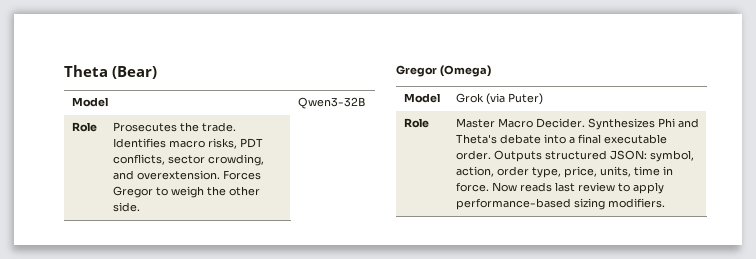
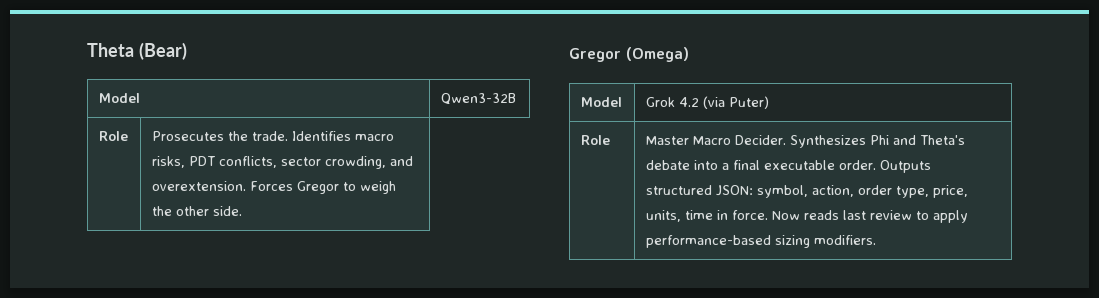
(484, 98) none -> [678,97,699,107] 4.2

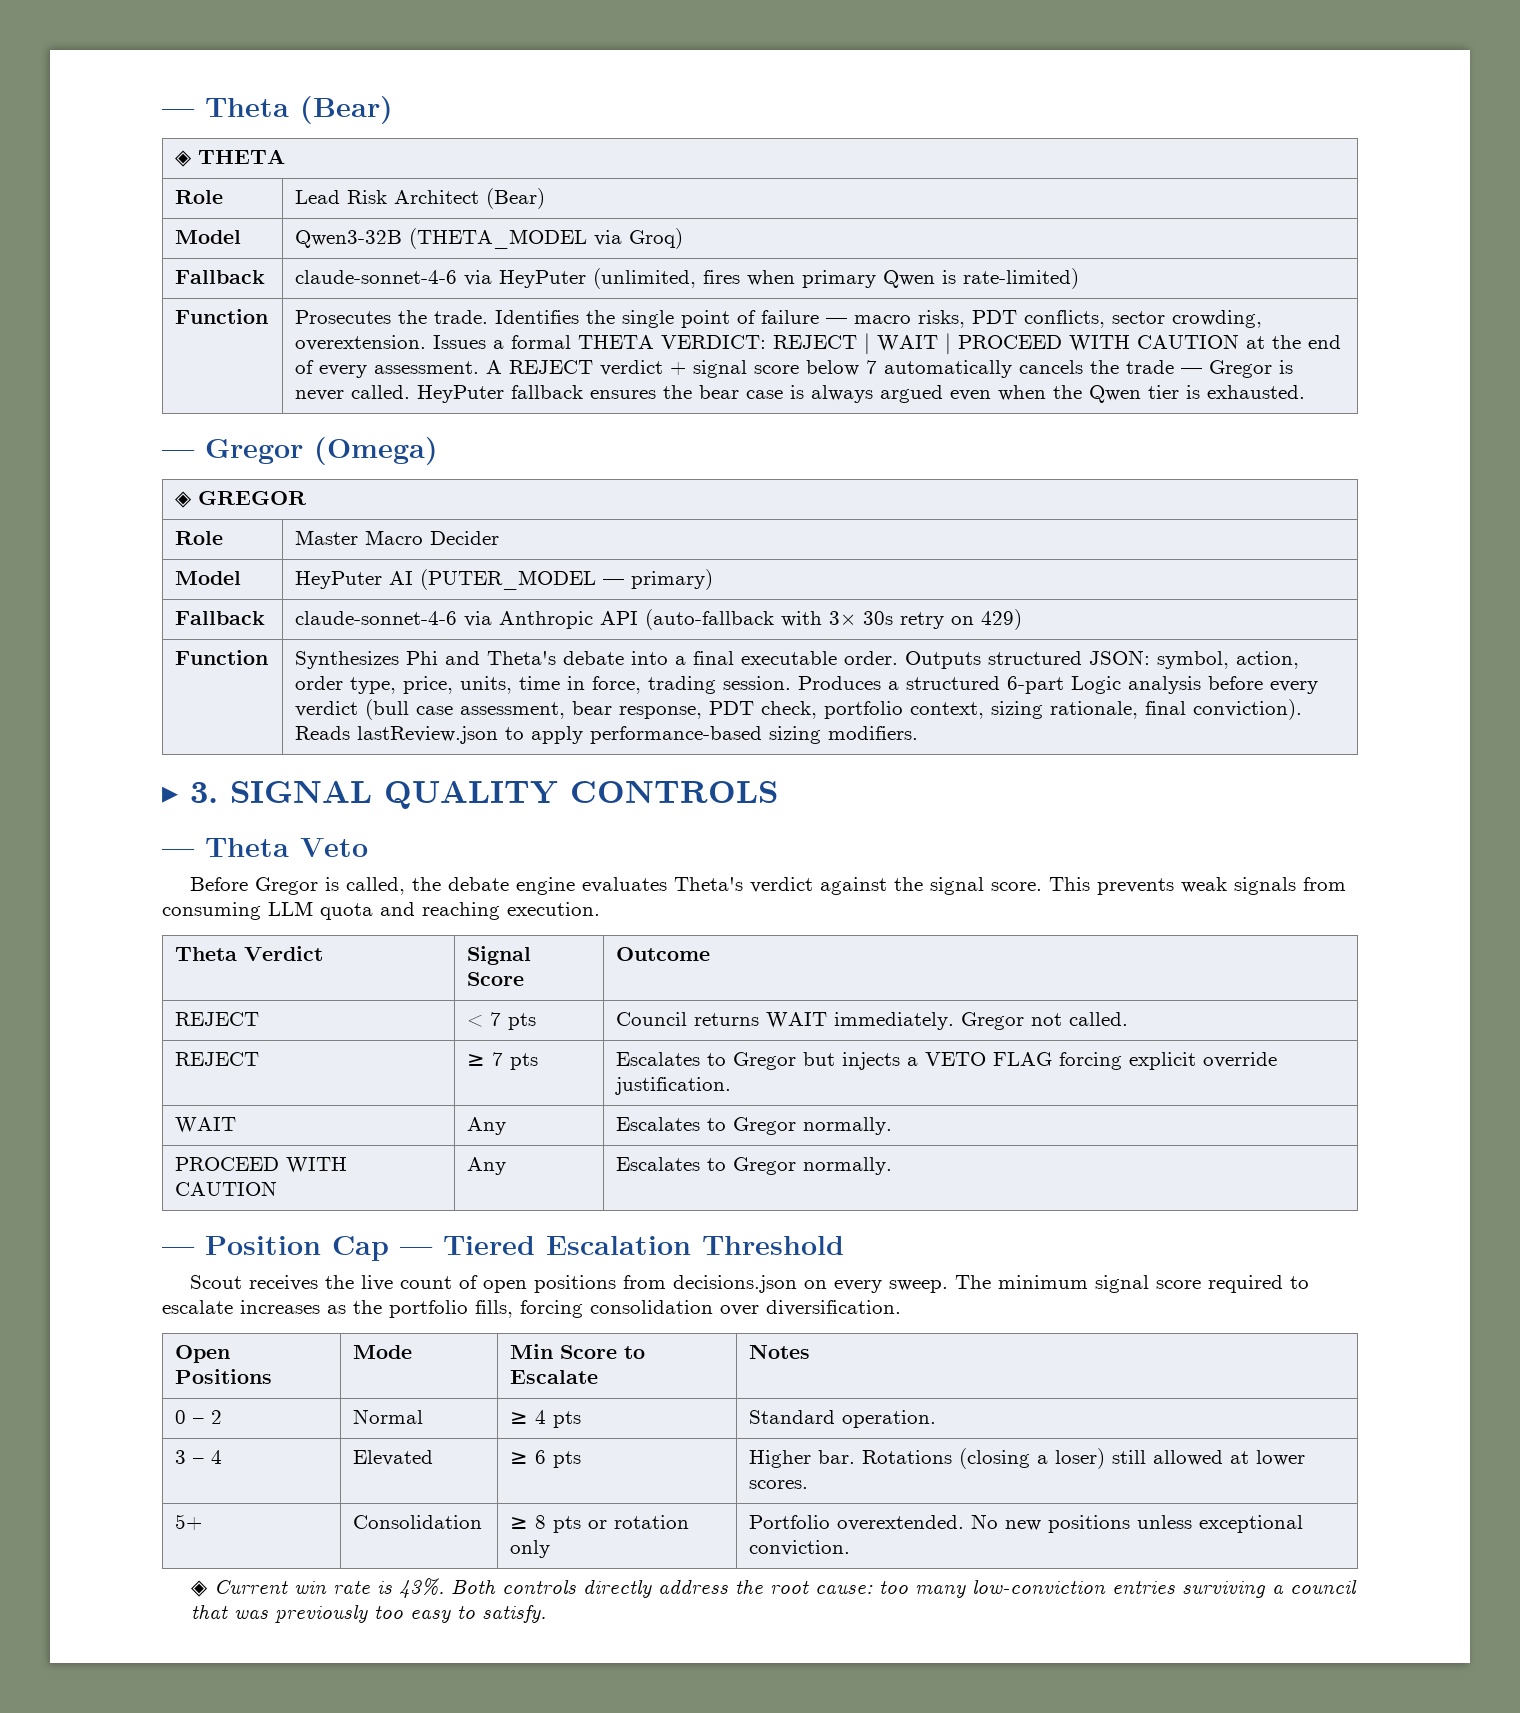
(87, 50) none -> [162,109,195,117] —
[98,93,140,103] [440,93,516,105] [98,131,128,141] [151,131,351,141] Model | Qwen3-32B // Role | Prosecutes the trade. Identifies -> [175,149,286,167] [175,190,224,204] [295,188,546,209] [175,230,242,244] [295,228,684,249] [175,270,266,284] [295,268,1080,289] [175,309,269,324] [295,310,848,328] ◈ THETA // Role | Lead Risk Architect (Bear) // Model | Qwen3-32B (THETA_MODEL via Groq) // Fallback | claude-sonnet-4-6 via HeyPuter (unlimited, fires when primary Qwen is rate-limited) // Function | Prosecutes the trade. Identifies the single point of failure —
[389,156,413,166] [151,181,396,194] [151,206,242,216] [569,47,689,62] [580,97,622,107] [645,96,769,109] [580,135,610,145] [645,135,786,145] and overextension. Forces Gregor to weigh the other side. // Gregor (Omega) // Model | Grok 4.2 (via Puter) // Role | Master Macro Decider. -> [295,333,1342,355] [295,360,1294,378] [295,385,1306,403] [162,437,438,465] [175,491,308,508] [175,531,224,545] [295,530,500,545] [175,571,242,585] [295,569,714,590] [175,611,266,625] [295,609,1023,630] [175,650,269,665] overextension. Issues a formal THETA VERDICT: REJECT | WAIT | PROCEED WITH CAUTION at the end of every assessment. A REJECT verdict + signal score below 7 automatically cancels the trade — Gregor is never called. HeyPuter fallback ensures the bear case is always argued even when the Qwen tier is exhausted. // — Gregor (Omega) // ◈ GREGOR // Role | Master Macro Decider // Model | HeyPuter AI (PUTER_MODEL — primary) // Fallback | claude-sonnet-4-6 via Anthropic API (auto-fallback with 3× 30s retry on 429) // Function |
[731,210,912,220] force. Now reads last review -> [592,676,1319,694] [295,699,1303,720] [295,726,499,744] force, trading session. Produces a structured 6-part Logic analysis before every verdict (bull case assessment, bear response, PDT check, portfolio context, sizing rationale, final conviction). Reads lastReview.json
(876, 240) none -> [162,781,778,809] [162,838,368,857] [190,877,1347,895] [162,901,600,920] [175,946,324,961] [467,946,532,965] [467,972,525,986] [616,947,711,961] [175,1012,260,1026] [467,1012,537,1030] [616,1012,1129,1030] [175,1052,260,1066] [467,1052,539,1070] [616,1052,1278,1070] [615,1077,732,1095] [175,1117,237,1133] [467,1117,507,1135] [616,1117,893,1135] [175,1157,348,1173] [175,1181,278,1196] [467,1157,507,1175] [616,1157,893,1175] [162,1236,844,1261] [190,1275,1310,1293] [162,1300,901,1318] [175,1345,231,1363] [175,1369,273,1384] [353,1345,413,1359] [510,1344,646,1359] [510,1370,599,1384] [749,1344,811,1359] [175,1410,223,1424] [353,1409,424,1424] [510,1410,582,1428] [749,1410,937,1428] [175,1450,223,1464] [353,1450,434,1466] [510,1450,582,1468] [749,1448,1306,1469] [749,1480,809,1489] [175,1514,203,1530] [353,1515,483,1529] [510,1515,690,1533] [510,1540,551,1558] [749,1514,1304,1533] [749,1540,851,1556] [190,1578,1357,1598] [190,1604,546,1623] // ▸ 3. SIGNAL QUALITY CONTROLS // — Theta Veto // Before Gregor is called, the debate engine evaluates Theta's verdict against the signal score. This prevents weak signals from consuming LLM quota and reaching execution. // Theta Verdict | Signal Score | Outcome // REJECT | < 7 pts | Council returns WAIT immediately. Gregor not called. // REJECT | ≥ 7 pts | Escalates to Gregor but injects a VETO FLAG forcing explicit override justification. // WAIT | Any | Escalates to Gregor normally. // PROCEED WITH CAUTION | Any | Escalates to Gregor normally. // — Position Cap — Tiered Escalation Threshold // Scout receives the live count of open positions from decisions.json on every sweep. The minimum signal score required to escalate increases as the portfolio fills, forcing consolidation over diversification. // Open Positions | Mode | Min Score to Escalate | Notes // 0 – 2 | Normal | ≥ 4 pts | Standard operation. // 3 – 4 | Elevated | ≥ 6 pts | Higher bar. Rotations (closing a loser) still allowed at lower scores. // 5+ | Consolidation | ≥ 8 pts or rotation only | Portfolio overextended. No new positions unless exceptional conviction. // ◈ Current win rate is 43%. Both controls directly address the root cause: too many low-conviction entries surviving a council that was previously too easy to satisfy.

